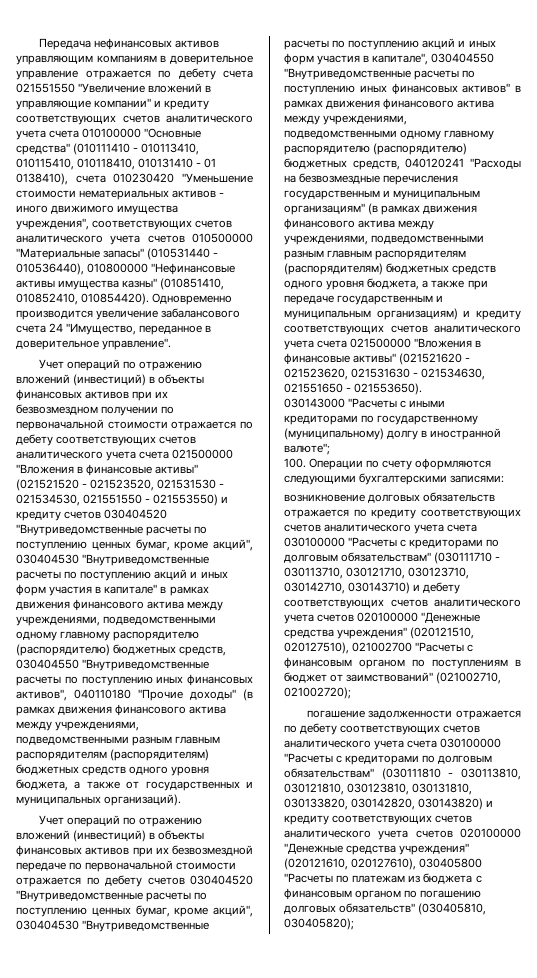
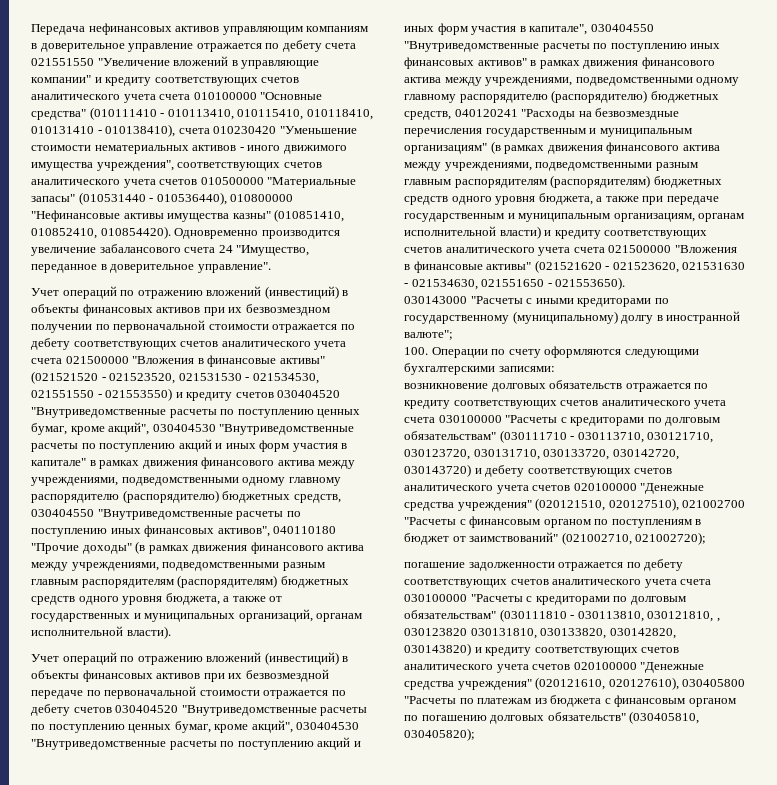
[204,158,217,168] [16,173,68,185] 01 0138410), -> [105,124,176,137] 010138410),
[104,794,182,806] организаций). -> [238,609,363,622] [31,626,171,639] организаций, органам исполнительной власти).
[376,308,458,320] организациям) -> [613,213,745,222] [404,226,541,239] организациям, органам исполнительной власти)
[408,567,470,579] [284,582,411,594] 030123710, 030142710, 030143710) -> [404,449,679,460] [404,464,471,477] 030123720, 030131710, 030133720, 030142720, 030143720)
[347,783,410,795] 030123810, -> [716,618,720,622] [404,628,467,636] , 030123820

